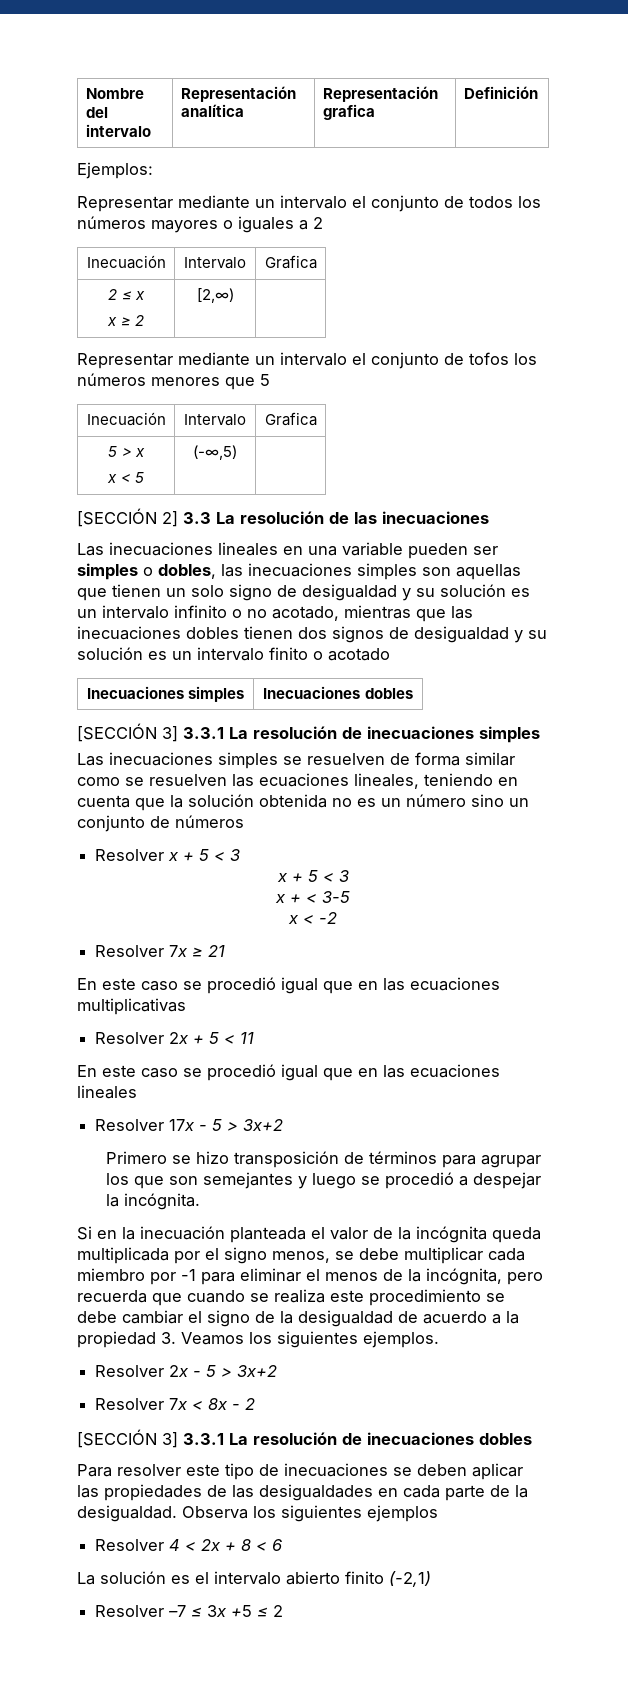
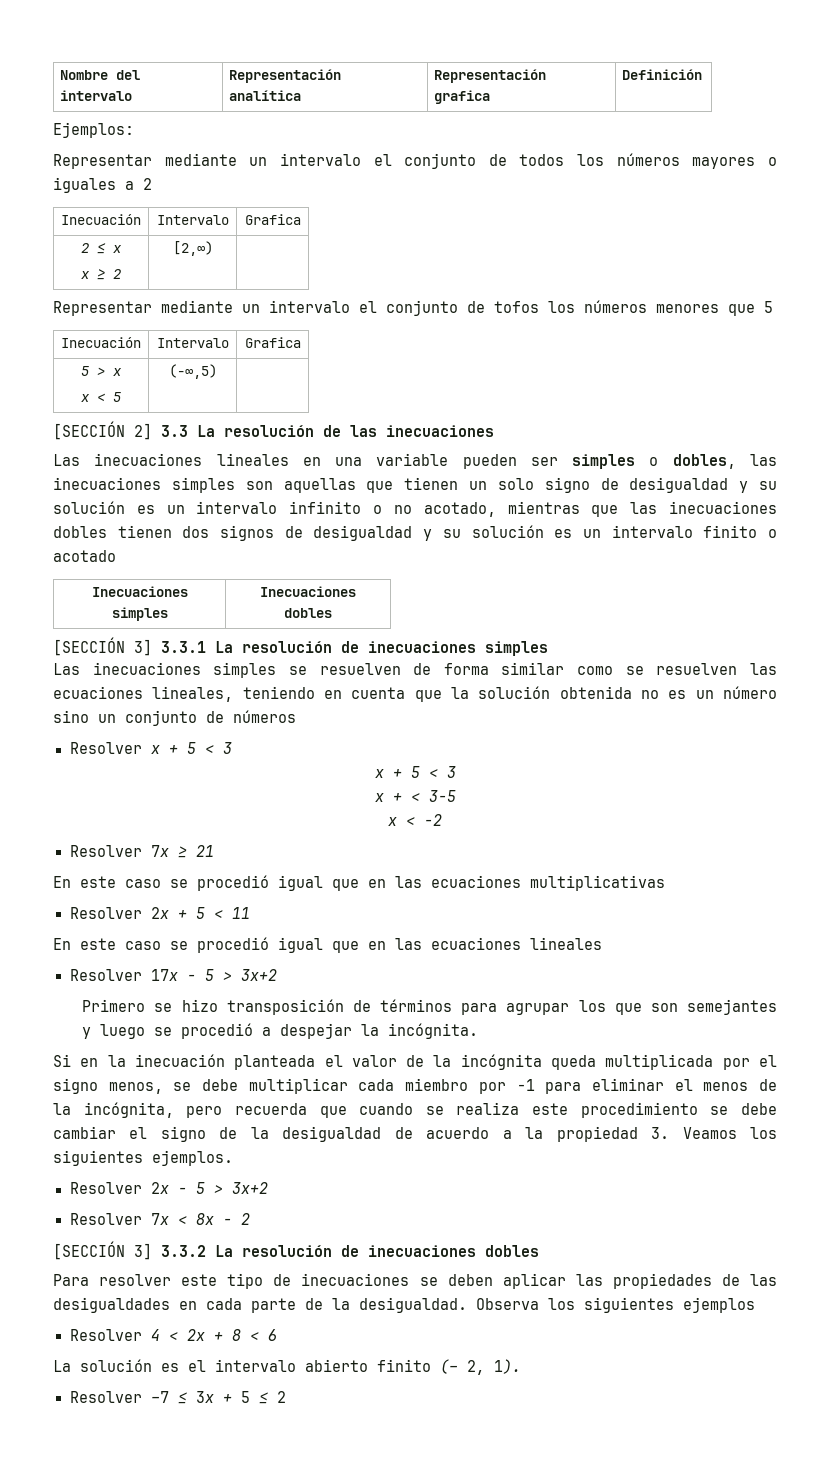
[183,1433,224,1445] 3.3.1 -> [161,1245,206,1257] 3.3.2
[389,1571,431,1587] (-2,1) -> [440,1359,521,1375] (– 2, 1).
[231,1605,253,1617] +5 -> [222,1391,250,1403] + 5

